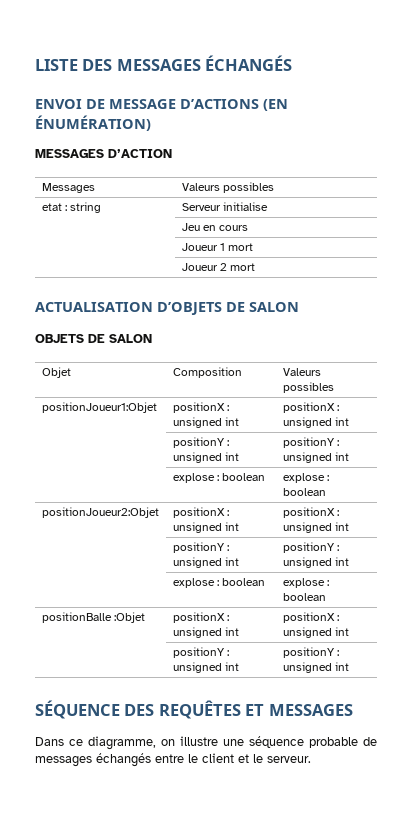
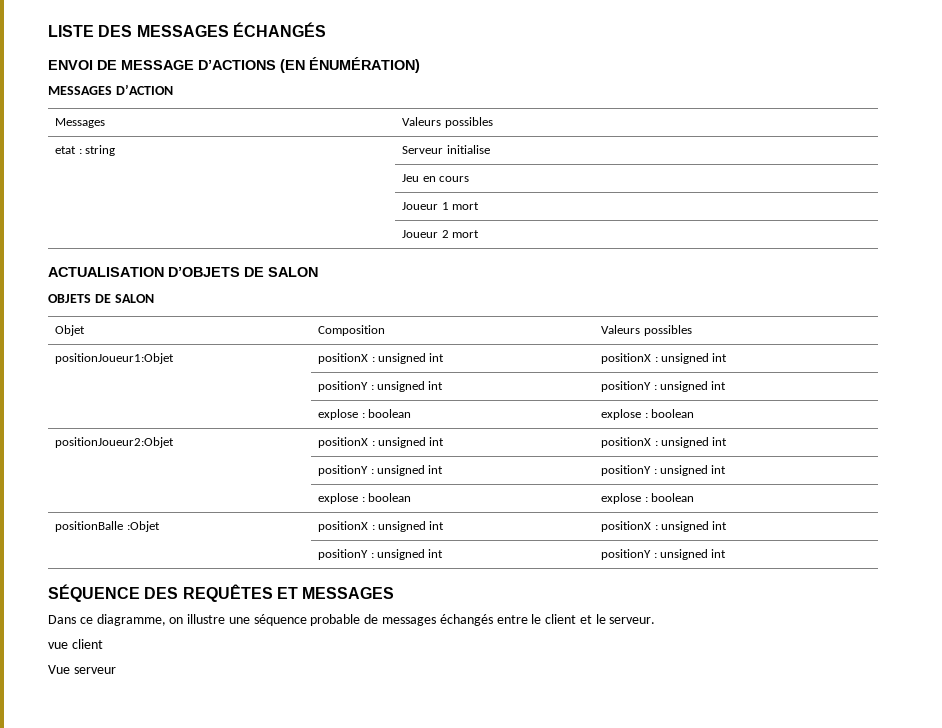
(311, 759) none -> [48,639,103,649] [48,665,116,674] // vue client // Vue serveur

